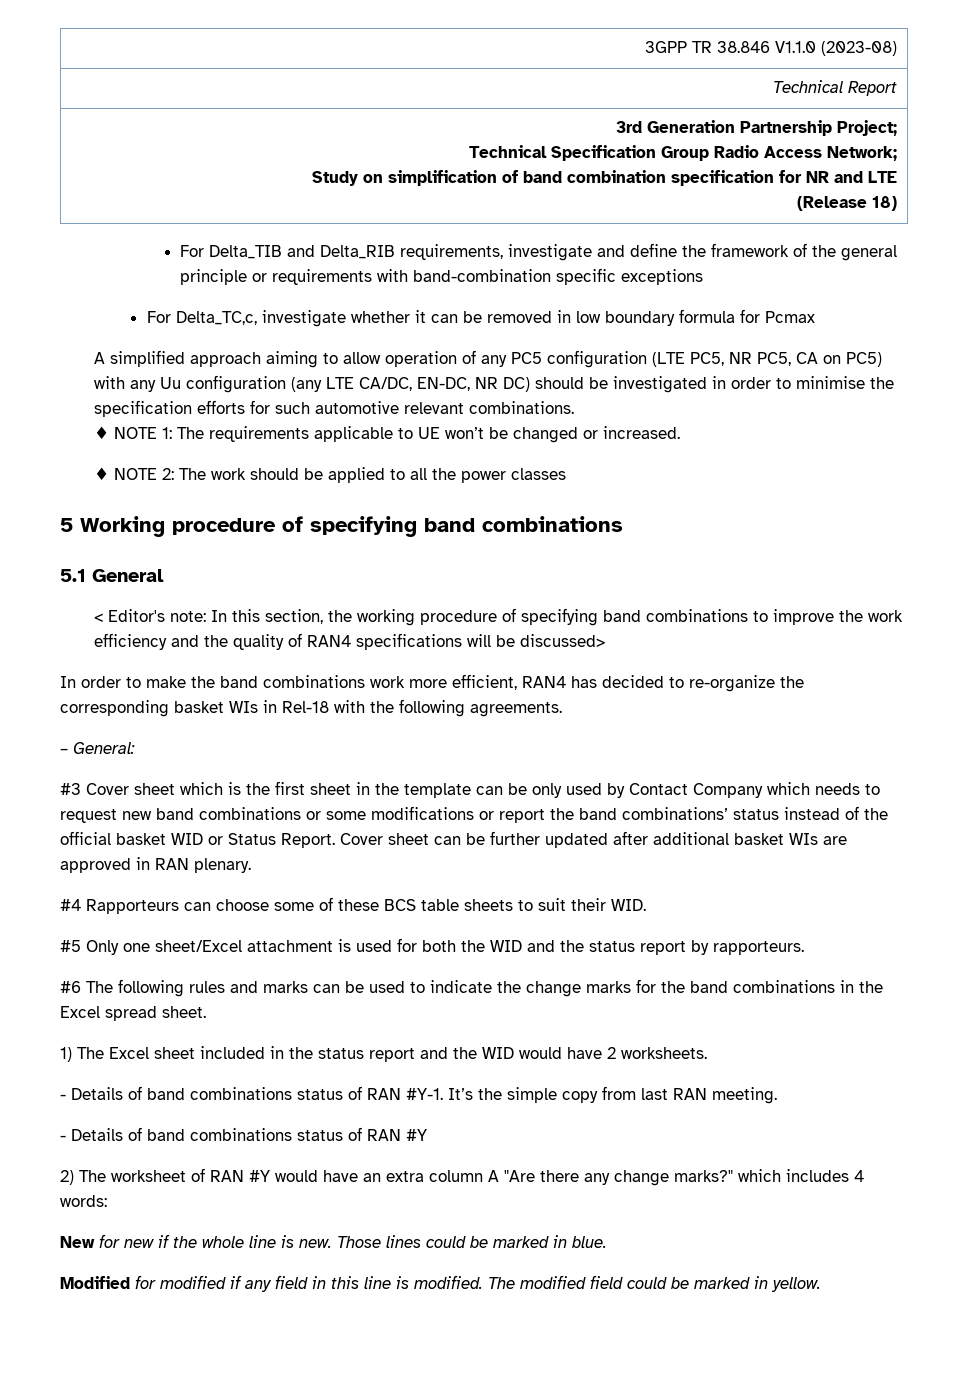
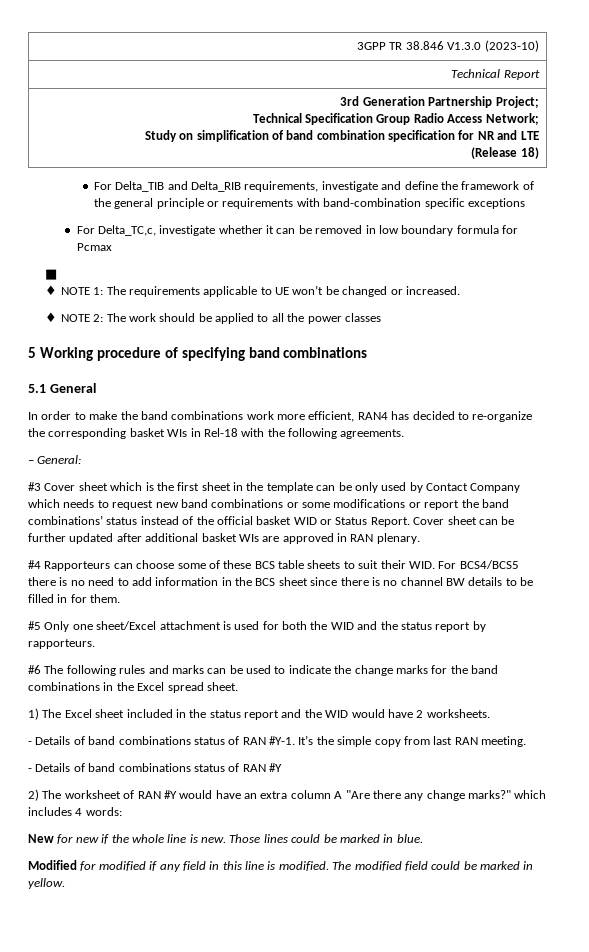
[774,41,897,56] V1.1.0 (2023-08) -> [447,40,539,52] V1.3.0 (2023-10)
[93,350,882,368] [93,375,894,393] [93,400,574,417] A simplified approach aiming to allow operation of any PC5 configuration (LTE PC5, NR PC5, CA on PC5) with any Uu configuration (any LTE CA/DC, EN-DC, NR DC) should be investigated in order to minimise the specification efforts for such automotive relevant combinations. -> [45,269,58,280] ■
[93,608,903,626] [93,633,605,650] // < Editor's note: In this section, the working procedure of specifying band combinations to improve the work efficiency and the quality of RAN4 specifications will be discussed> -> (96, 388) none
(646, 905) none -> [438,560,519,569] [28,577,534,586] [28,594,121,603] For BCS4/BCS5 there is no need to add information in the BCS sheet since there is no channel BW details to be filled in for them.

